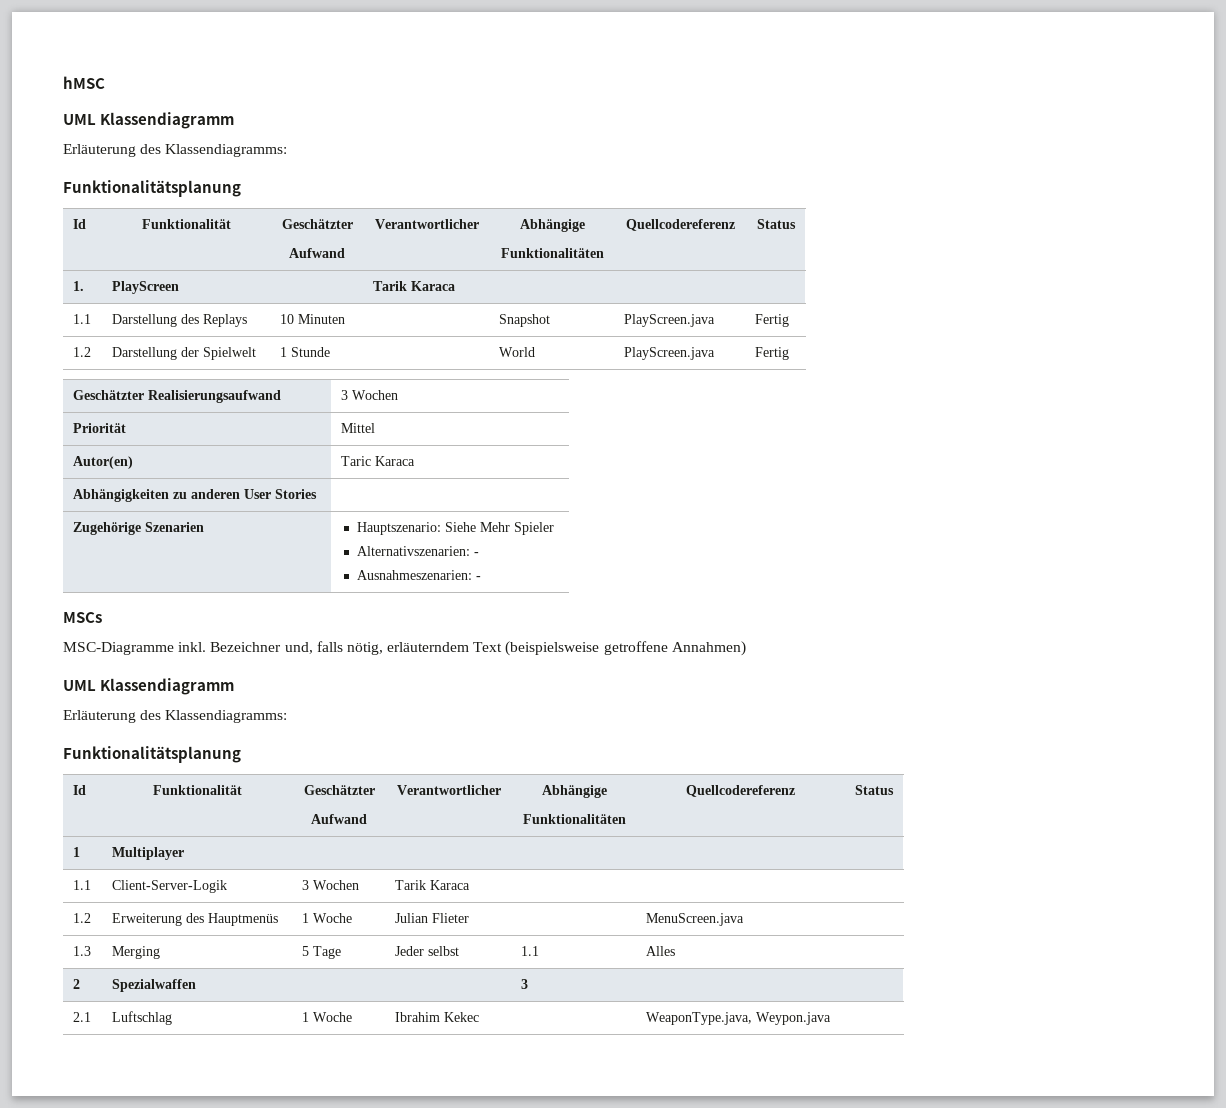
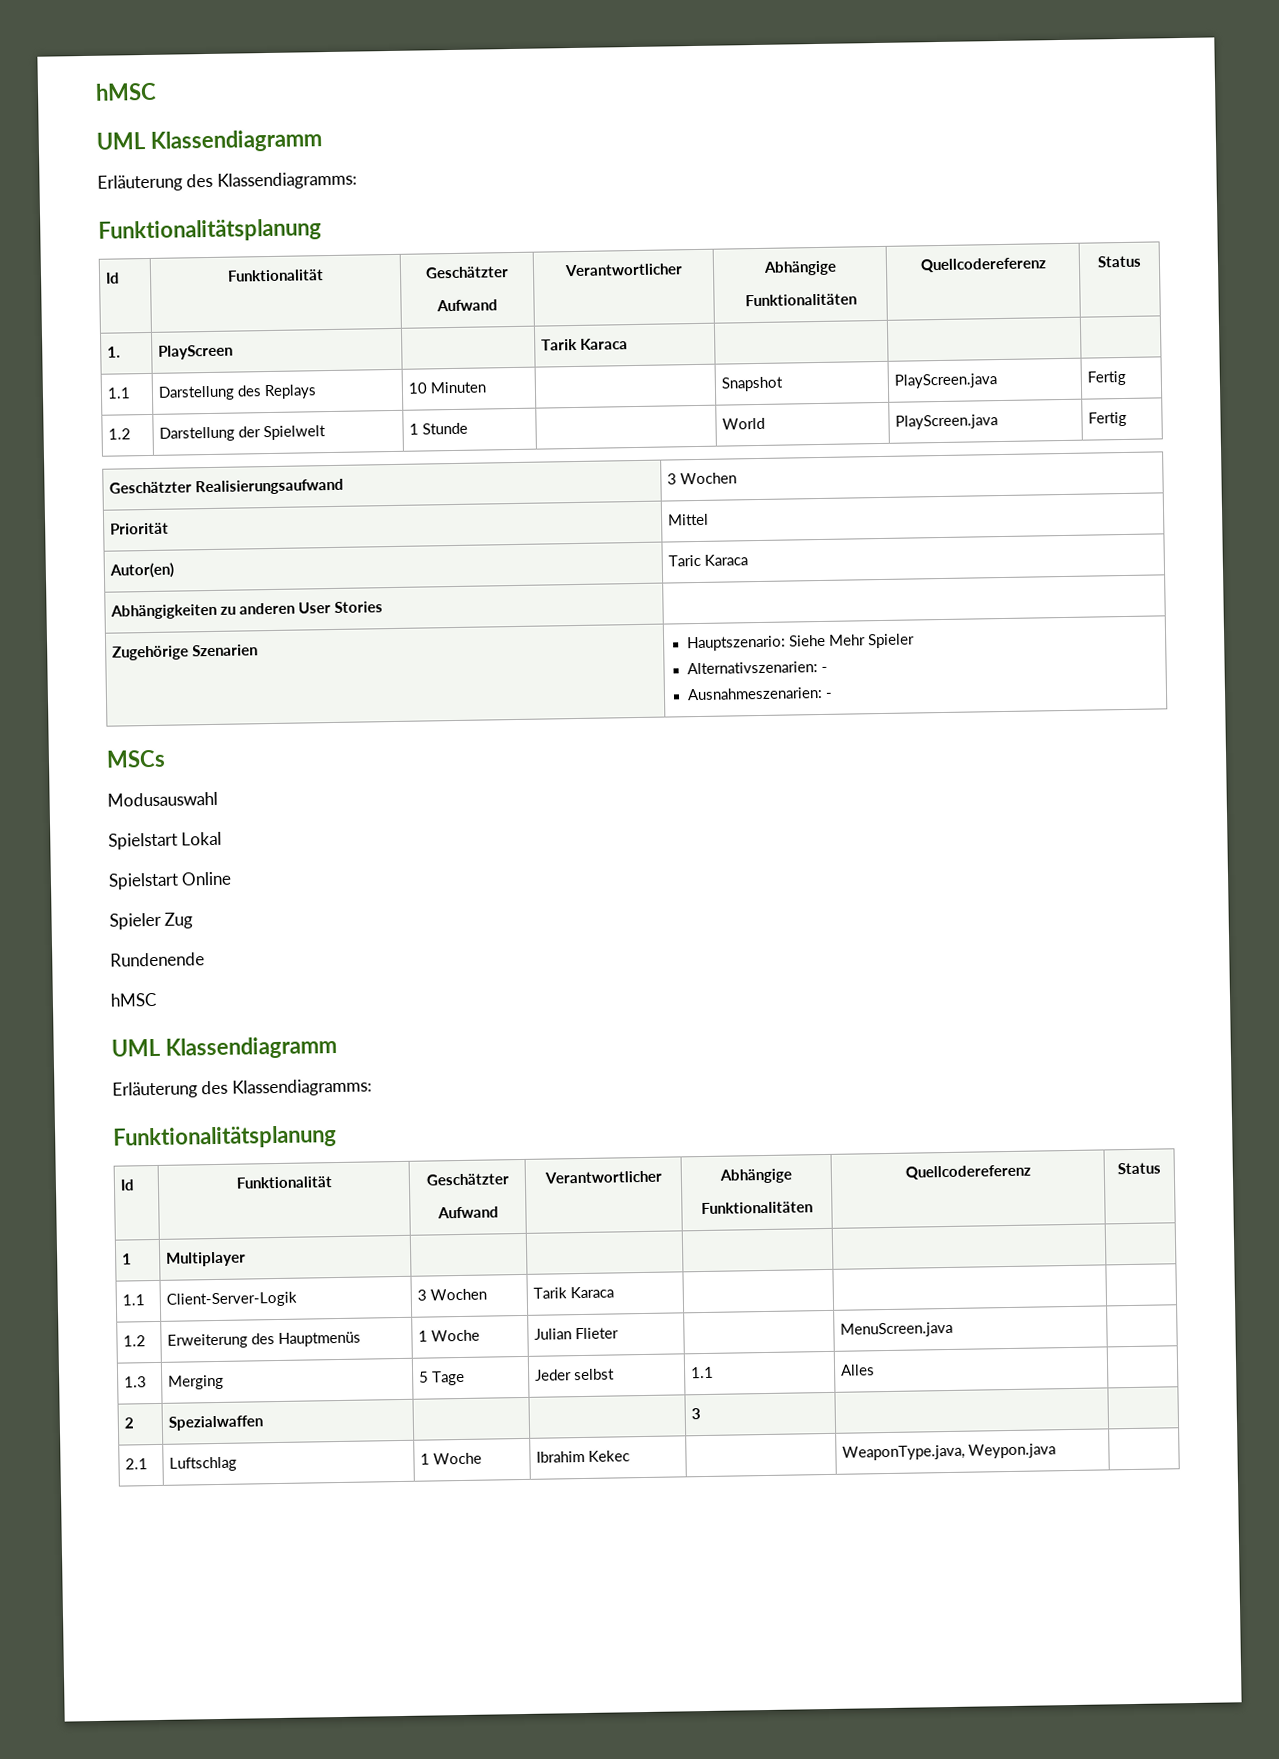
[63,641,746,656] MSC-Diagramme inkl. Bezeichner und, falls nötig, erläuterndem Text (beispielsweise getroffene Annahmen) -> [107,791,218,807] [108,831,223,850] [108,871,233,890] [109,912,194,930] [110,952,205,967] [110,992,157,1007] Modusauswahl // Spielstart Lokal // Spielstart Online // Spieler Zug // Rundenende // hMSC

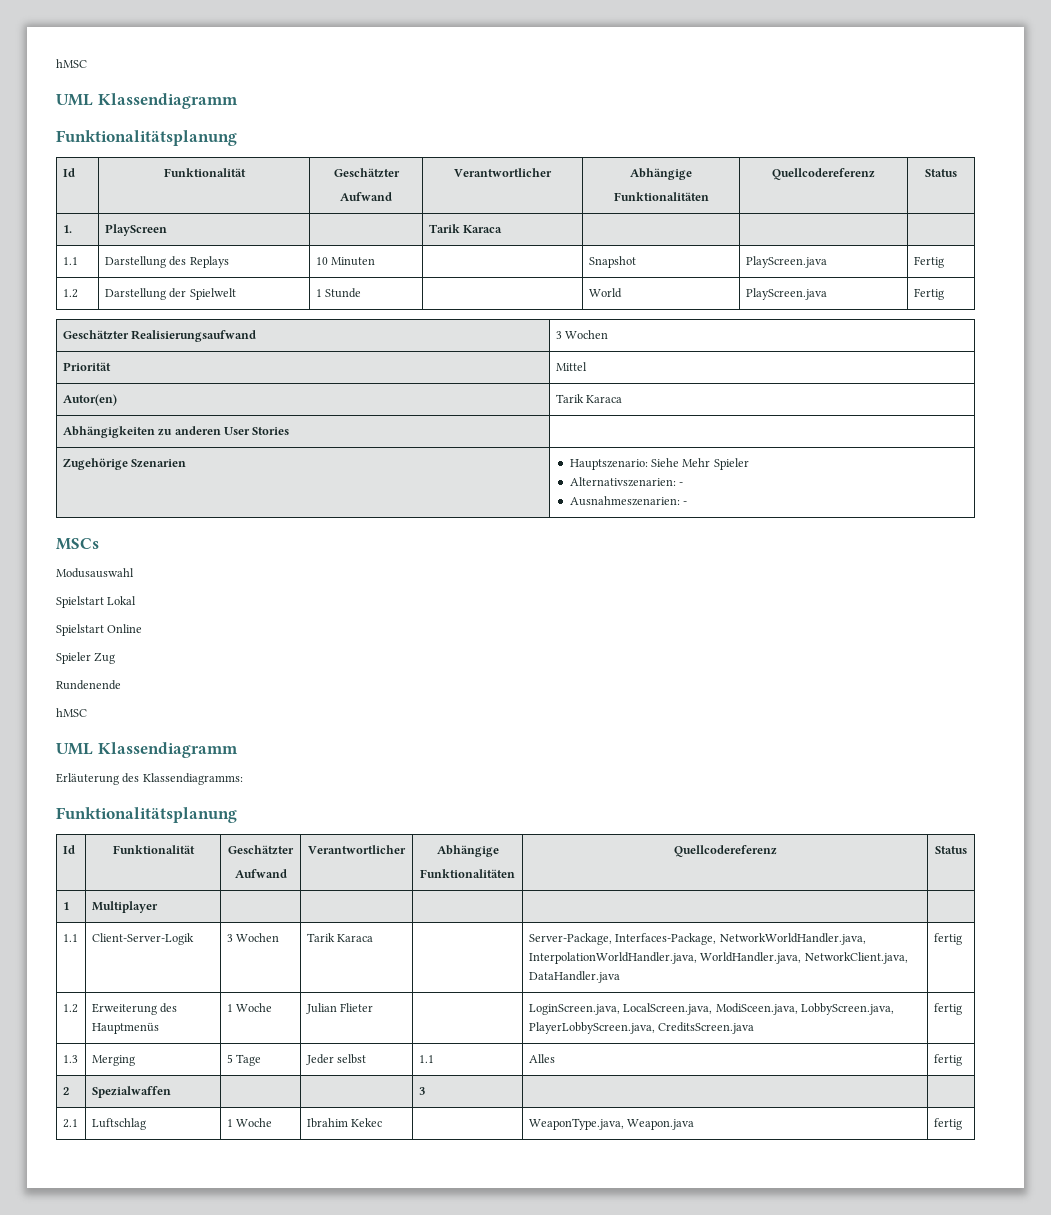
[95,82,157,101] [96,129,322,153] [97,171,357,192] hMSC // UML Klassendiagramm // Erläuterung des Klassendiagramms: -> [56,59,87,68] [56,93,238,109] hMSC // UML Klassendiagramm
[668,554,702,567] Taric -> [555,394,584,403] Tarik
(615, 1292) | -> [528,933,866,945] [528,952,908,964] [528,971,620,983] [933,933,962,945] Server-Package, Interfaces-Package, NetworkWorldHandler.java, InterpolationWorldHandler.java, WorldHandler.java, NetworkClient.java, DataHandler.java | fertig
[840,1321,954,1338] MenuScreen.java | -> [528,1003,894,1015] [528,1022,755,1034] [933,1003,962,1015] LoginScreen.java, LocalScreen.java, ModiSceen.java, LobbyScreen.java, PlayerLobbyScreen.java, CreditsScreen.java | fertig
(876, 1370) none -> [933,1054,962,1066] fertig
[968,1443,1057,1459] Weypon.java | -> [627,1119,695,1130] [933,1118,962,1130] Weapon.java | fertig

